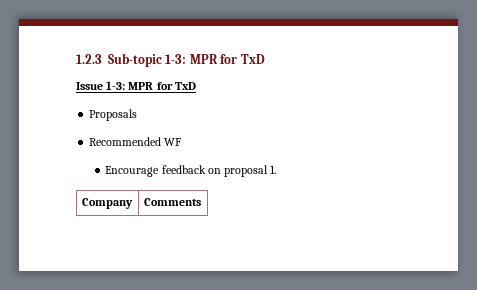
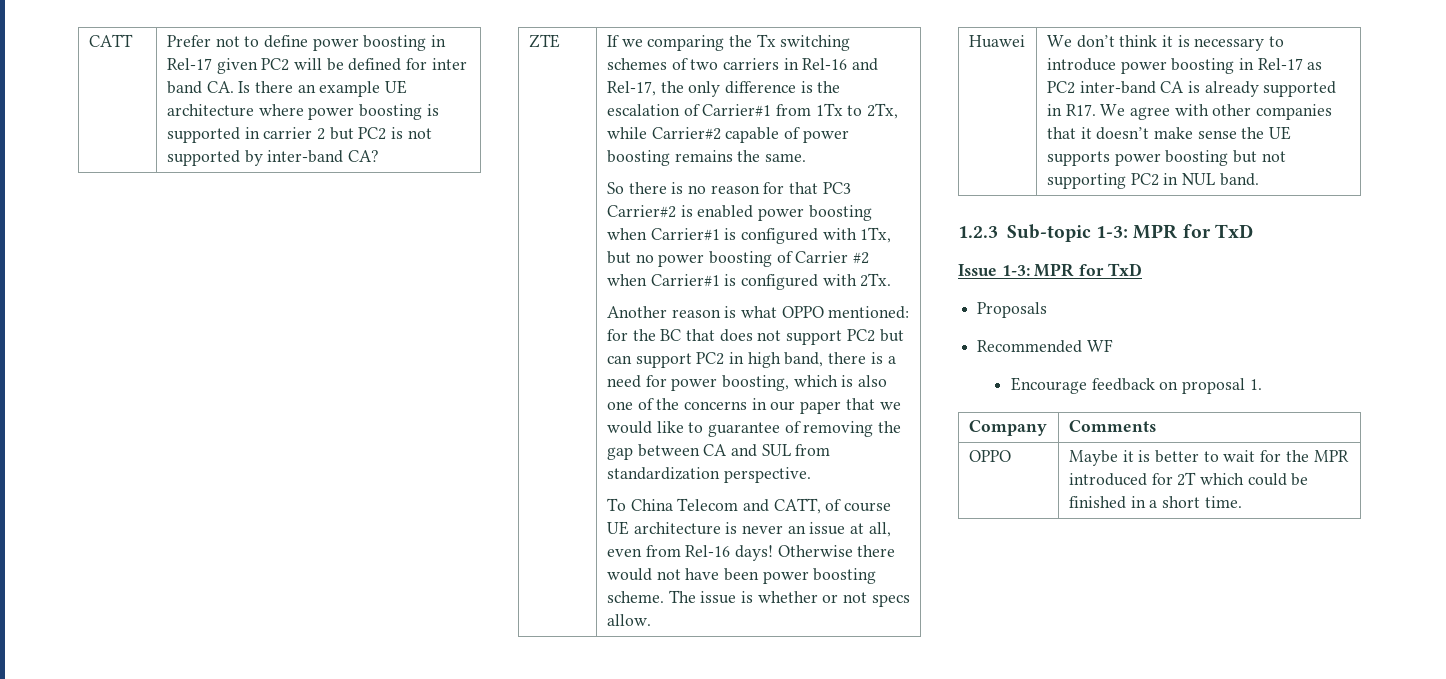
(76, 59) none -> [88,34,133,47] [166,35,447,51] [166,58,467,74] [166,80,408,97] [166,104,439,120] [166,127,432,143] [166,150,380,166] [528,34,560,48] [606,34,851,51] [606,58,879,71] [606,81,841,97] [606,103,899,119] [606,127,849,143] [606,150,807,166] [606,182,851,194] [606,205,872,221] [606,227,892,244] [606,251,870,267] [606,273,892,290] [606,306,910,319] [606,329,904,345] [606,352,896,368] [606,375,888,391] [606,398,901,414] [606,421,902,437] [606,444,831,460] [606,467,811,483] [606,498,892,514] [606,521,891,537] [606,545,896,561] [606,568,877,584] [606,590,910,607] [606,614,651,626] [968,35,1025,48] [1046,35,1285,51] [1046,58,1323,74] [1046,81,1337,97] [1046,104,1333,120] [1046,126,1292,140] [1046,150,1286,166] [1046,173,1259,189] CATT | Prefer not to define power boosting in Rel-17 given PC2 will be defined for inter band CA. Is there an example UE architecture where power boosting is supported in carrier 2 but PC2 is not supported by inter-band CA? // ZTE | If we comparing the Tx switching schemes of two carriers in Rel-16 and Rel-17, the only difference is the escalation of Carrier#1 from 1Tx to 2Tx, while Carrier#2 capable of power boosting remains the same. // So there is no reason for that PC3 Carrier#2 is enabled power boosting when Carrier#1 is configured with 1Tx, but no power boosting of Carrier #2 when Carrier#1 is configured with 2Tx. // Another reason is what OPPO mentioned: for the BC that does not support PC2 but can support PC2 in high band, there is a need for power boosting, which is also one of the concerns in our paper that we would like to guarantee of removing the gap between CA and SUL from standardization perspective. // To China Telecom and CATT, of course UE architecture is never an issue at all, even from Rel-16 days! Otherwise there would not have been power boosting scheme. The issue is whether or not specs allow. // Huawei | We don’t think it is necessary to introduce power boosting in Rel-17 as PC2 inter-band CA is already supported in R17. We agree with other companies that it doesn’t make sense the UE supports power boosting but not supporting PC2 in NUL band. //
(201, 202) none -> [968,450,1011,462] [1068,450,1349,466] [1068,472,1309,486] [1068,496,1242,509] // OPPO | Maybe it is better to wait for the MPR introduced for 2T which could be finished in a short time.

